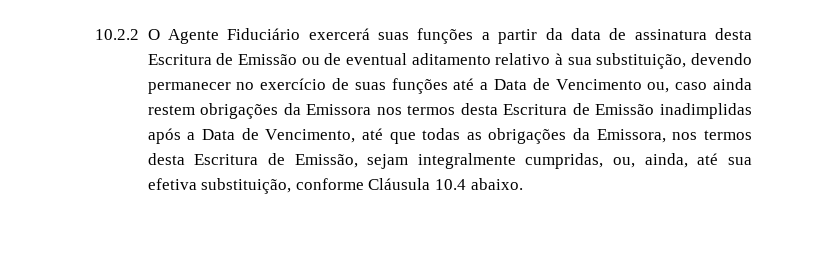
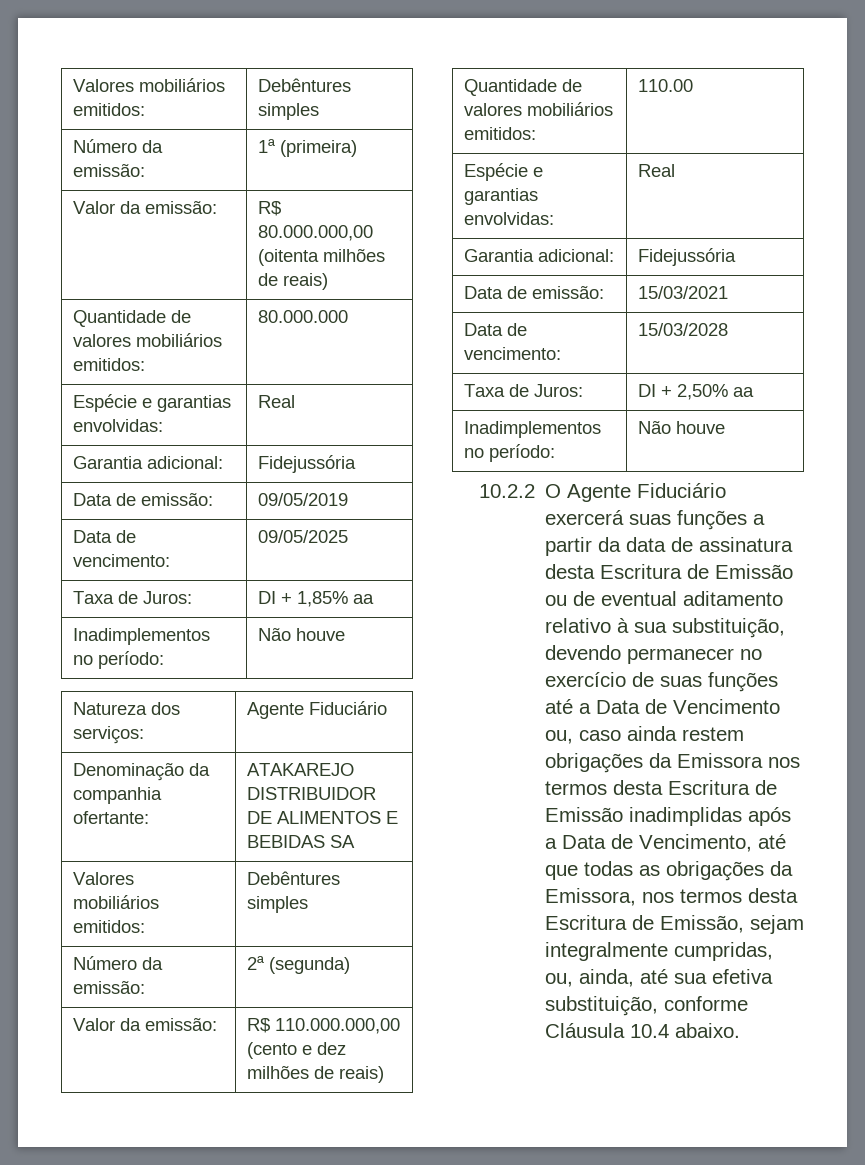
(95, 34) none -> [73,78,226,92] [73,103,146,116] [258,78,352,92] [258,103,320,120] [73,139,164,153] [73,163,146,177] [258,139,358,157] [73,200,218,214] [258,201,282,216] [258,225,374,241] [258,248,386,266] [258,273,329,290] [73,310,192,327] [73,333,223,347] [73,358,146,371] [258,310,349,323] [73,394,232,412] [73,419,164,432] [258,395,296,408] [73,456,224,469] [258,455,357,473] [73,492,214,506] [258,493,349,506] [73,530,137,543] [73,554,171,567] [258,530,349,543] [73,591,193,604] [258,591,375,607] [73,628,211,645] [73,651,165,669] [258,627,346,641] [73,702,181,715] [73,726,145,744] [247,701,388,719] [73,762,211,781] [73,787,163,804] [73,811,150,824] [247,763,355,776] [247,787,377,800] [247,811,399,824] [247,835,356,848] [73,872,135,885] [73,895,160,909] [73,920,146,933] [247,871,341,885] [247,896,309,913] [73,956,164,970] [73,980,146,994] [247,956,351,974] [73,1017,218,1031] [247,1018,401,1034] [247,1042,347,1059] [247,1065,385,1083] [464,79,583,96] [464,102,614,116] [464,127,537,140] [638,79,694,92] [464,163,544,181] [464,188,539,205] [464,212,555,225] [638,164,676,177] [464,249,615,262] [638,248,737,266] [464,285,605,299] [638,286,729,299] [464,323,528,336] [464,347,562,360] [638,323,729,336] [464,384,584,397] [638,384,755,400] [464,421,602,438] [464,444,556,462] [638,420,726,434] Valores mobiliários emitidos: | Debêntures simples // Número da emissão: | 1ª (primeira) // Valor da emissão: | R$ 80.000.000,00 (oitenta milhões de reais) // Quantidade de valores mobiliários emitidos: | 80.000.000 // Espécie e garantias envolvidas: | Real // Garantia adicional: | Fidejussória // Data de emissão: | 09/05/2019 // Data de vencimento: | 09/05/2025 // Taxa de Juros: | DI + 1,85% aa // Inadimplementos no período: | Não houve // Natureza dos serviços: | Agente Fiduciário // Denominação da companhia ofertante: | ATAKAREJO DISTRIBUIDOR DE ALIMENTOS E BEBIDAS SA // Valores mobiliários emitidos: | Debêntures simples // Número da emissão: | 2ª (segunda) // Valor da emissão: | R$ 110.000.000,00 (cento e dez milhões de reais) // Quantidade de valores mobiliários emitidos: | 110.00 // Espécie e garantias envolvidas: | Real // Garantia adicional: | Fidejussória // Data de emissão: | 15/03/2021 // Data de vencimento: | 15/03/2028 // Taxa de Juros: | DI + 2,50% aa // Inadimplementos no período: | Não houve //

